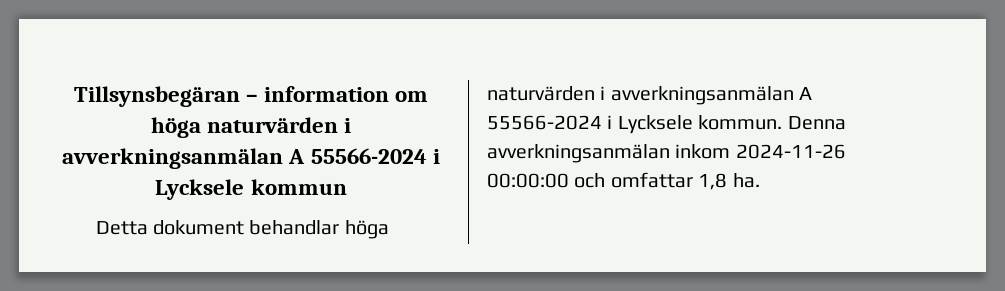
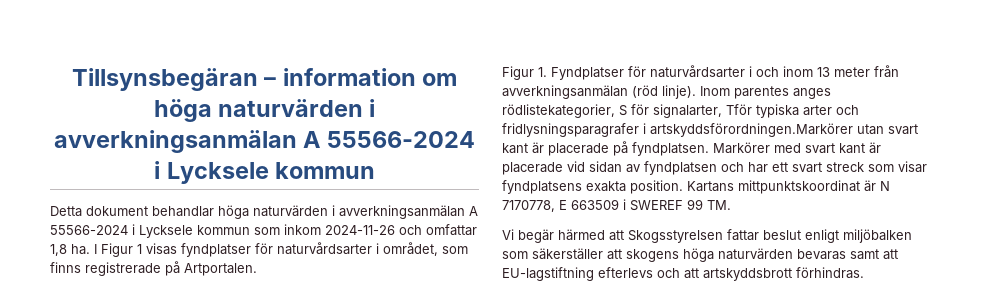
[698,115,846,130] [487,144,670,163] kommun. Denna avverkningsanmälan -> [197,225,280,235] kommun som
[487,173,569,188] 00:00:00 -> (395, 230) none
(760, 180) none -> [94,242,468,257] [50,261,257,276] [502,65,899,80] [502,85,831,99] [502,104,859,118] [502,123,918,137] [502,141,881,156] [502,161,927,175] [502,180,890,194] [502,199,731,212] [502,229,912,243] [502,248,898,262] [502,267,864,281] I Figur 1 visas fyndplatser för naturvårdsarter i området, som finns registrerade på Artportalen. // Figur 1. Fyndplatser för naturvårdsarter i och inom 13 meter från avverkningsanmälan (röd linje). Inom parentes anges rödlistekategorier, S för signalarter, Tför typiska arter och fridlysningsparagrafer i artskyddsförordningen.Markörer utan svart kant är placerade på fyndplatsen. Markörer med svart kant är placerade vid sidan av fyndplatsen och har ett svart streck som visar fyndplatsens exakta position. Kartans mittpunktskoordinat är N 7170778, E 663509 i SWEREF 99 TM. // Vi begär härmed att Skogsstyrelsen fattar beslut enligt miljöbalken som säkerställer att skogens höga naturvärden bevaras samt att EU-lagstiftning efterlevs och att artskyddsbrott förhindras.

